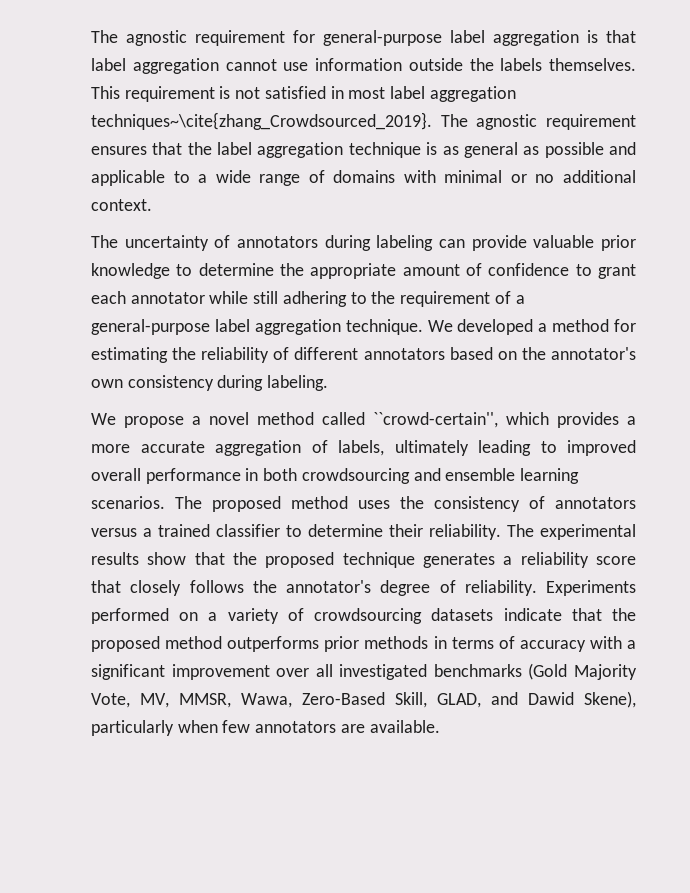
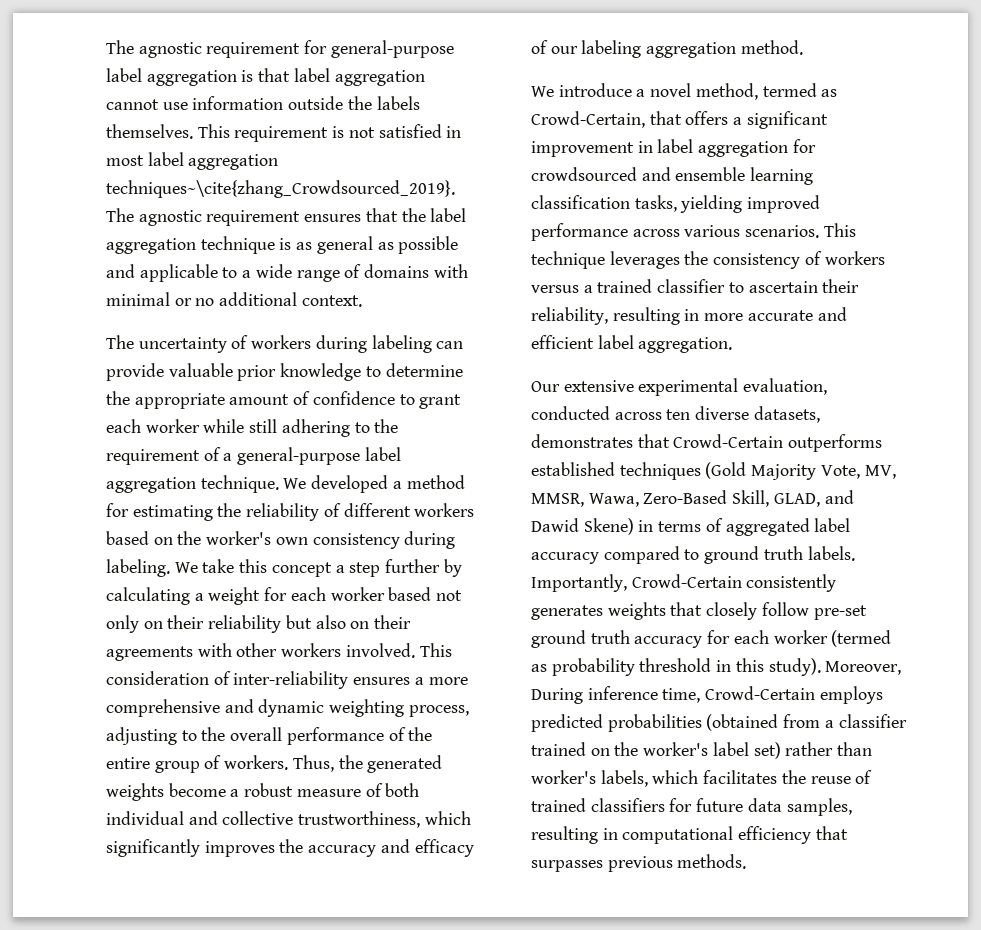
[237,236,318,248] annotators -> [251,335,312,349] workers
[130,292,205,304] annotator -> [145,419,200,433] worker
[363,348,445,360] annotators -> [414,503,475,517] workers
[550,347,636,360] annotator's -> [206,531,272,545] worker's
[91,413,184,428] // We propose -> [174,559,462,577] [106,587,463,605] [106,615,412,633] [106,643,452,661] [106,671,468,689] [106,699,469,717] [106,727,433,745] [106,755,443,773] [106,783,420,801] [106,811,471,828] [106,839,474,857] [531,40,803,58] [531,83,632,97] We take this concept a step further by calculating a weight for each worker based not only on their reliability but also on their agreements with other workers involved. This consideration of inter-reliability ensures a more comprehensive and dynamic weighting process, adjusting to the overall performance of the entire group of workers. Thus, the generated weights become a robust measure of both individual and collective trustworthiness, which significantly improves the accuracy and efficacy of our labeling aggregation method. // We introduce
[257,412,636,428] [91,440,636,456] [91,468,580,484] [91,496,390,512] method called ``crowd-certain'', which provides a more accurate aggregation of labels, ultimately leading to improved overall performance in both crowdsourcing and ensemble learning scenarios. The proposed method uses -> [695,83,838,100] [531,111,828,129] [531,139,816,157] [531,167,814,185] [531,195,821,213] [531,223,856,241] [531,251,680,269] method, termed as Crowd-Certain, that offers a significant improvement in label aggregation for crowdsourced and ensemble learning classification tasks, yielding improved performance across various scenarios. This technique leverages
[555,497,636,509] annotators -> [824,251,885,265] workers
[308,524,636,540] [91,552,636,568] [91,580,636,596] [91,608,636,624] [91,636,637,652] [91,664,522,680] determine their reliability. The experimental results show that the proposed technique generates a reliability score that closely follows the annotator's degree of reliability. Experiments performed on a variety of crowdsourcing datasets indicate that the proposed method outperforms prior methods in terms of accuracy with a significant improvement over all investigated benchmarks -> [748,279,860,293] [531,307,847,325] [531,335,733,353] [531,378,828,396] [531,406,820,423] [531,434,883,452] [531,462,701,480] ascertain their reliability, resulting in more accurate and efficient label aggregation. // Our extensive experimental evaluation, conducted across ten diverse datasets, demonstrates that Crowd-Certain outperforms established techniques
[584,691,636,708] [91,720,440,736] Skene), particularly when few annotators are available. -> [583,518,851,536] [531,546,855,564] [531,574,837,592] [531,602,867,620] [531,630,892,648] [531,658,902,676] [531,686,883,704] [531,714,907,732] [531,742,873,759] [531,770,873,787] [531,798,852,816] [531,826,848,844] [531,854,747,872] Skene) in terms of aggregated label accuracy compared to ground truth labels. Importantly, Crowd-Certain consistently generates weights that closely follow pre-set ground truth accuracy for each worker (termed as probability threshold in this study). Moreover, During inference time, Crowd-Certain employs predicted probabilities (obtained from a classifier trained on the worker's label set) rather than worker's labels, which facilitates the reuse of trained classifiers for future data samples, resulting in computational efficiency that surpasses previous methods.

